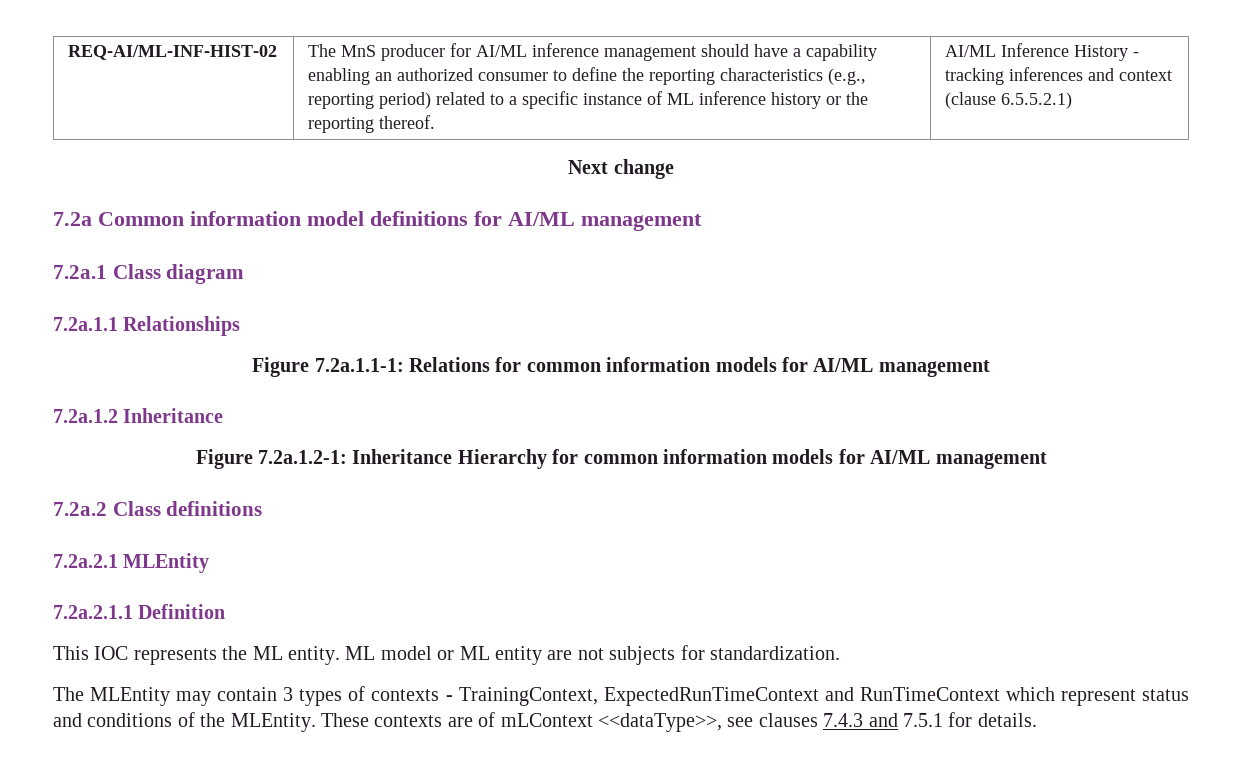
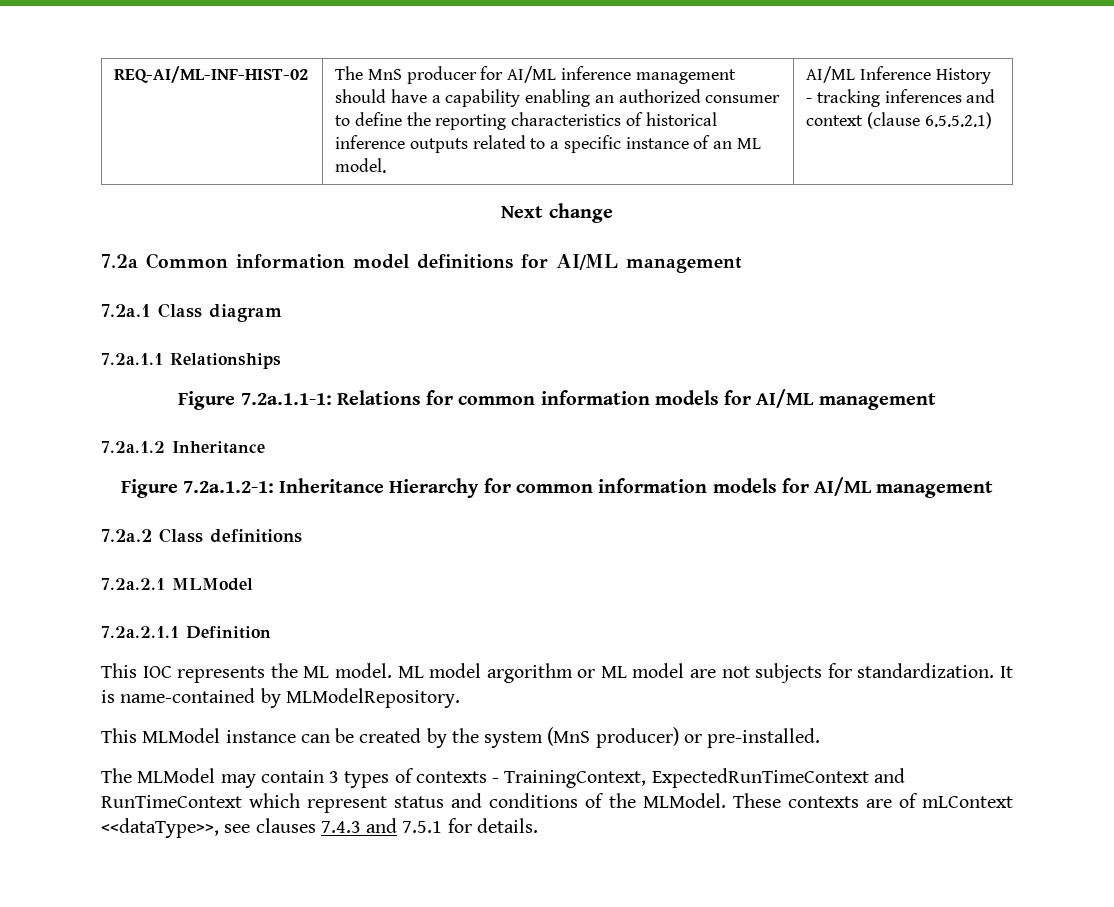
[828,68,867,85] [308,92,432,109] (e.g., reporting period) -> [625,112,717,126] [335,135,468,153] of historical inference outputs
[667,91,869,109] [308,115,436,133] ML inference history or the reporting thereof. -> [712,138,761,149] [335,158,387,173] an ML model.
[123,553,210,573] MLEntity -> [172,578,253,591] MLModel
[288,646,432,665] entity. ML model -> [334,663,573,683] model. ML model argorithm
[494,646,542,665] entity -> [632,663,685,678] model
[53,687,171,706] // The MLEntity -> [1000,666,1014,678] [101,688,460,708] [101,727,821,748] [101,768,216,783] It is name-contained by MLModelRepository. // This MLModel instance can be created by the system (MnS producer) or pre-installed. // The MLModel
[230,713,316,732] MLEntity. -> [642,793,726,808] MLModel.

